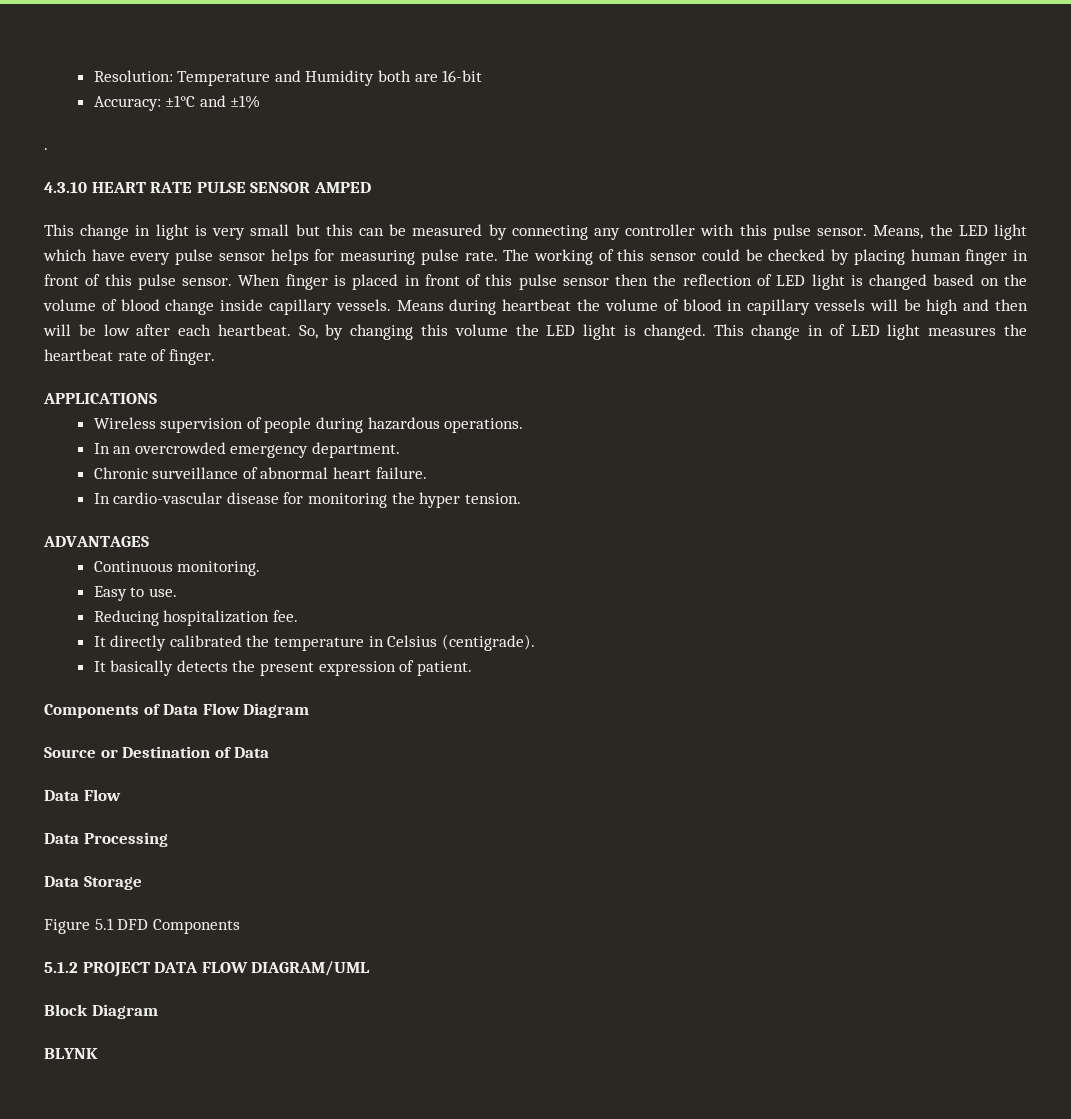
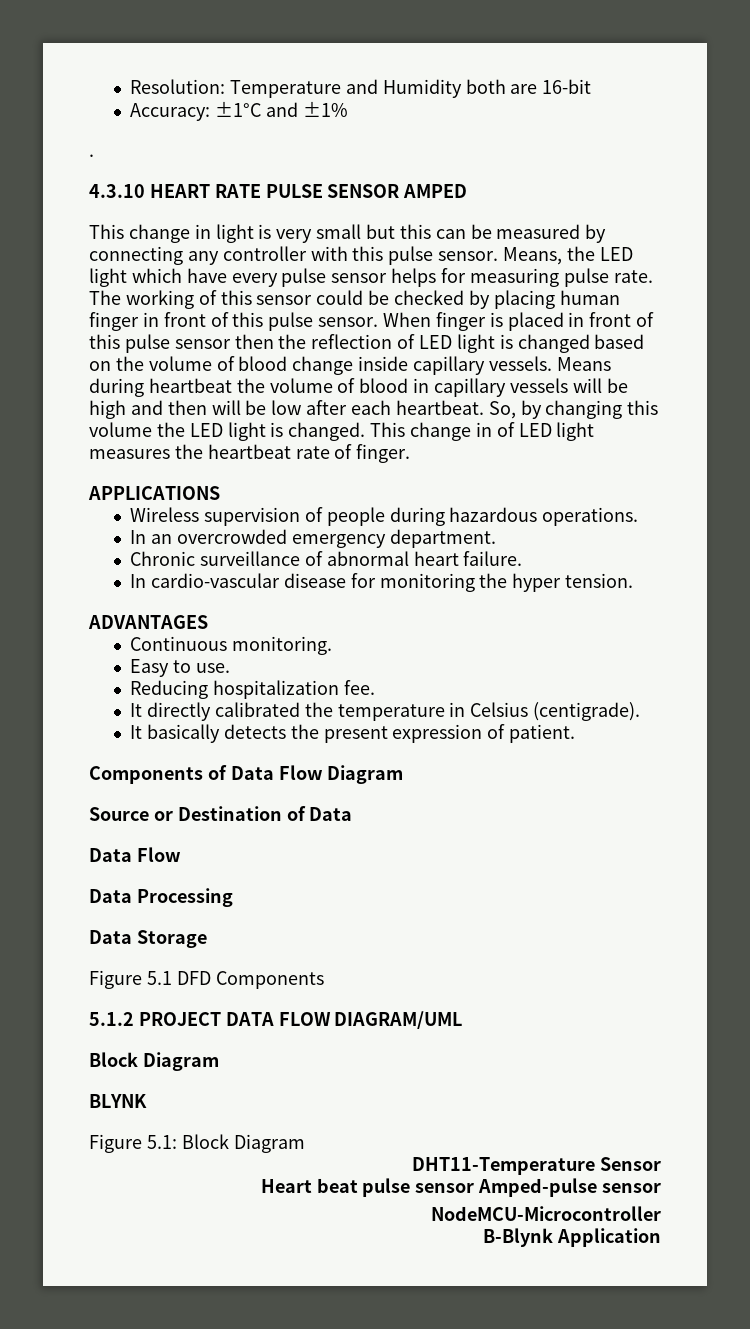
(98, 1053) none -> [89,1134,305,1153] [412,1157,661,1175] [260,1178,661,1197] [431,1206,661,1221] [483,1228,661,1247] // Figure 5.1: Block Diagram // DHT11-Temperature Sensor // Heart beat pulse sensor Amped-pulse sensor // NodeMCU-Microcontroller // B-Blynk Application

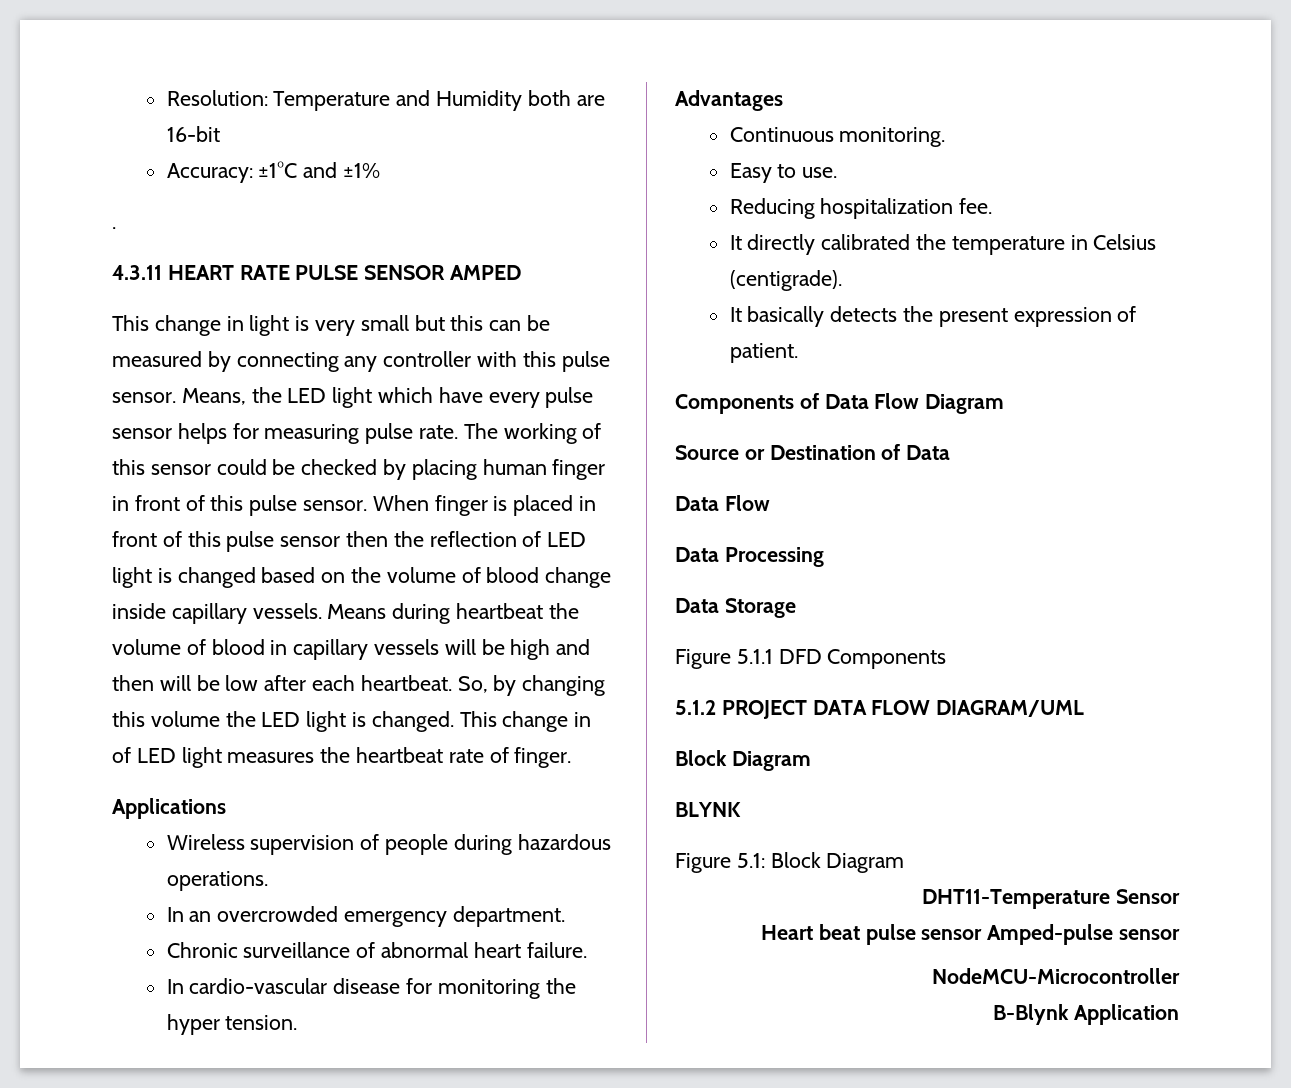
[89,184,145,198] 4.3.10 -> [112,265,162,280] 4.3.11
[88,486,220,500] APPLICATIONS -> [112,798,226,819] Applications
[88,615,208,629] ADVANTAGES -> [675,90,783,111] Advantages
[146,971,172,985] 5.1 -> [736,649,773,664] 5.1.1

